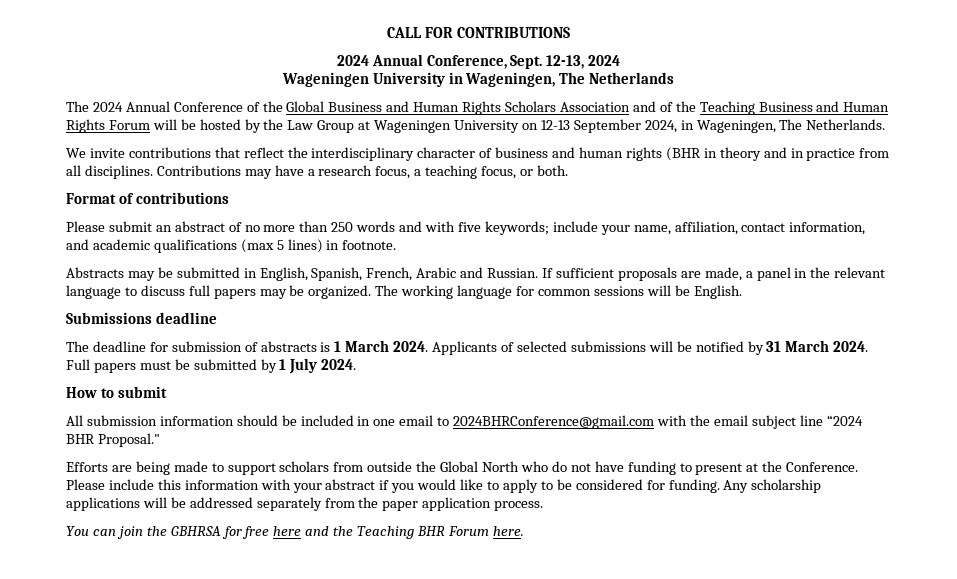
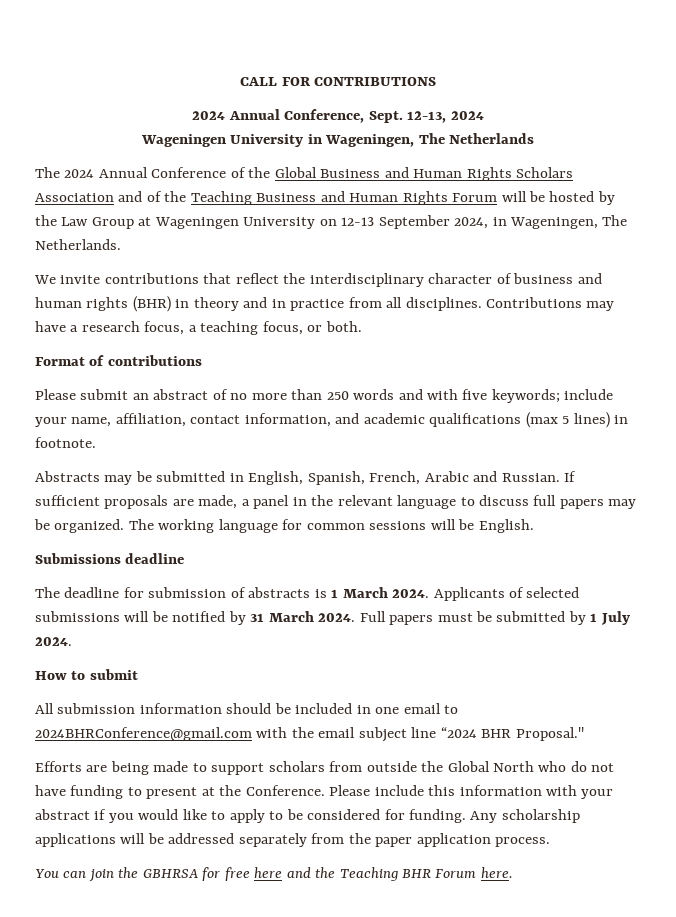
[665,147,701,161] (BHR -> [132,296,171,312] (BHR)

